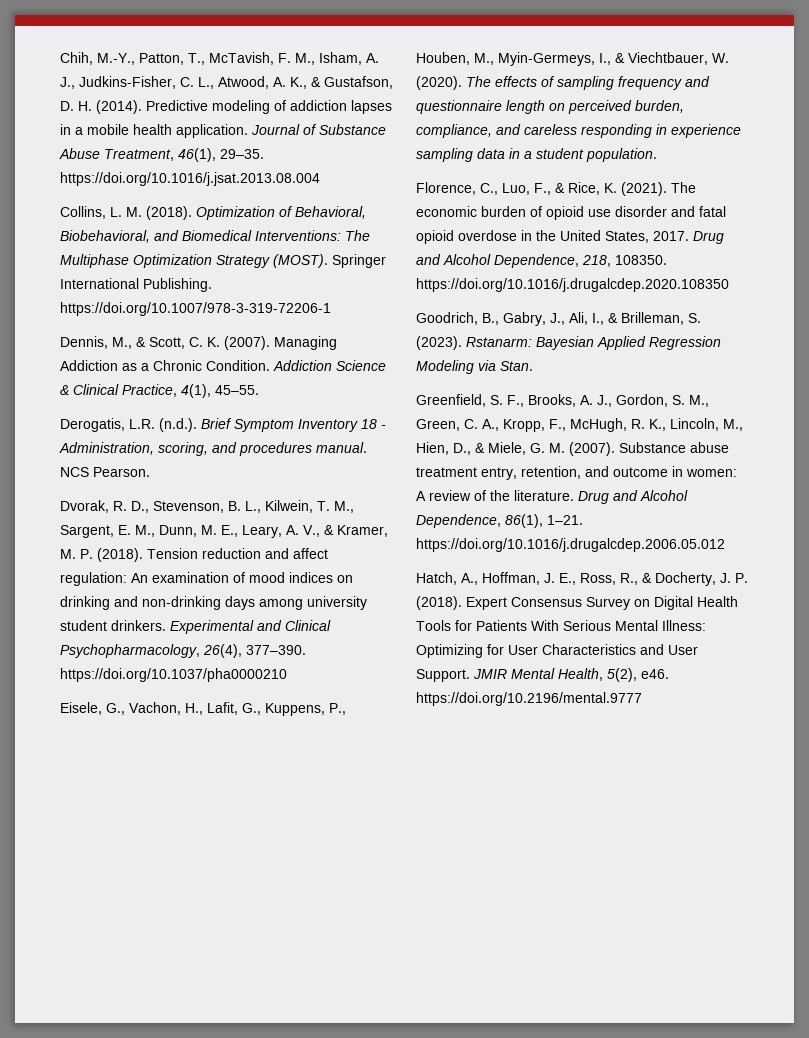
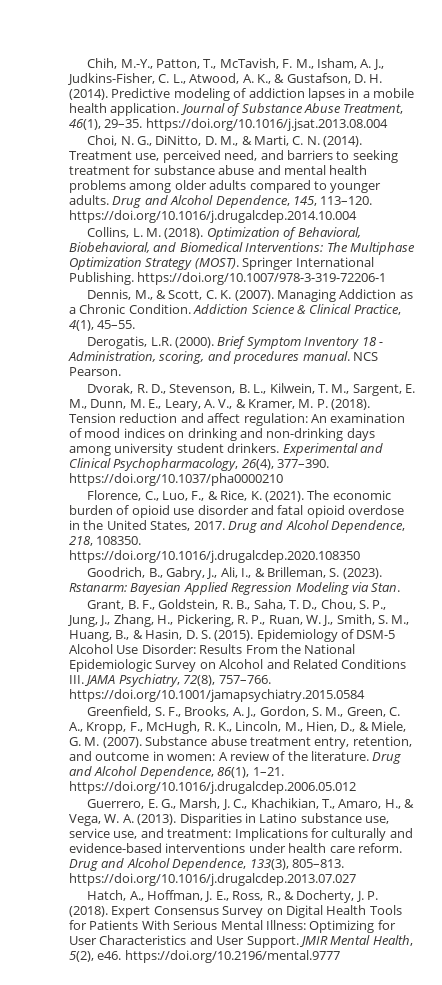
(320, 179) none -> [87,135,363,147] [69,150,398,163] [69,165,368,175] [69,180,382,193] [69,195,373,208] [69,210,357,223] // Choi, N. G., DiNitto, D. M., & Marti, C. N. (2014). Treatment use, perceived need, and barriers to seeking treatment for substance abuse and mental health problems among older adults compared to younger adults. Drug and Alcohol Dependence, 145, 113–120. https://doi.org/10.1016/j.drugalcdep.2014.10.004
[159,418,197,432] (n.d.). -> [175,337,215,348] (2000).
[60,702,346,716] [416,52,729,66] [416,76,710,90] [416,100,684,114] [416,124,741,138] [416,148,657,162] // Eisele, G., Vachon, H., Lafit, G., Kuppens, P., Houben, M., Myin-Germeys, I., & Viechtbauer, W. (2020). The effects of sampling frequency and questionnaire length on perceived burden, compliance, and careless responding in experience sampling data in a student population. -> (283, 479) none
(533, 366) none -> [87,599,387,610] [67,614,410,627] [69,629,396,642] [69,644,356,654] [69,659,407,672] [69,674,271,687] [69,689,365,702] // Grant, B. F., Goldstein, R. B., Saha, T. D., Chou, S. P., Jung, J., Zhang, H., Pickering, R. P., Ruan, W. J., Smith, S. M., Huang, B., & Hasin, D. S. (2015). Epidemiology of DSM-5 Alcohol Use Disorder: Results From the National Epidemiologic Survey on Alcohol and Related Conditions III. JAMA Psychiatry, 72(8), 757–766. https://doi.org/10.1001/jamapsychiatry.2015.0584
(725, 545) none -> [87,798,415,810] [69,813,389,826] [69,828,413,841] [69,843,402,853] [69,858,344,871] [69,873,356,886] // Guerrero, E. G., Marsh, J. C., Khachikian, T., Amaro, H., & Vega, W. A. (2013). Disparities in Latino substance use, service use, and treatment: Implications for culturally and evidence-based interventions under health care reform. Drug and Alcohol Dependence, 133(3), 805–813. https://doi.org/10.1016/j.drugalcdep.2013.07.027

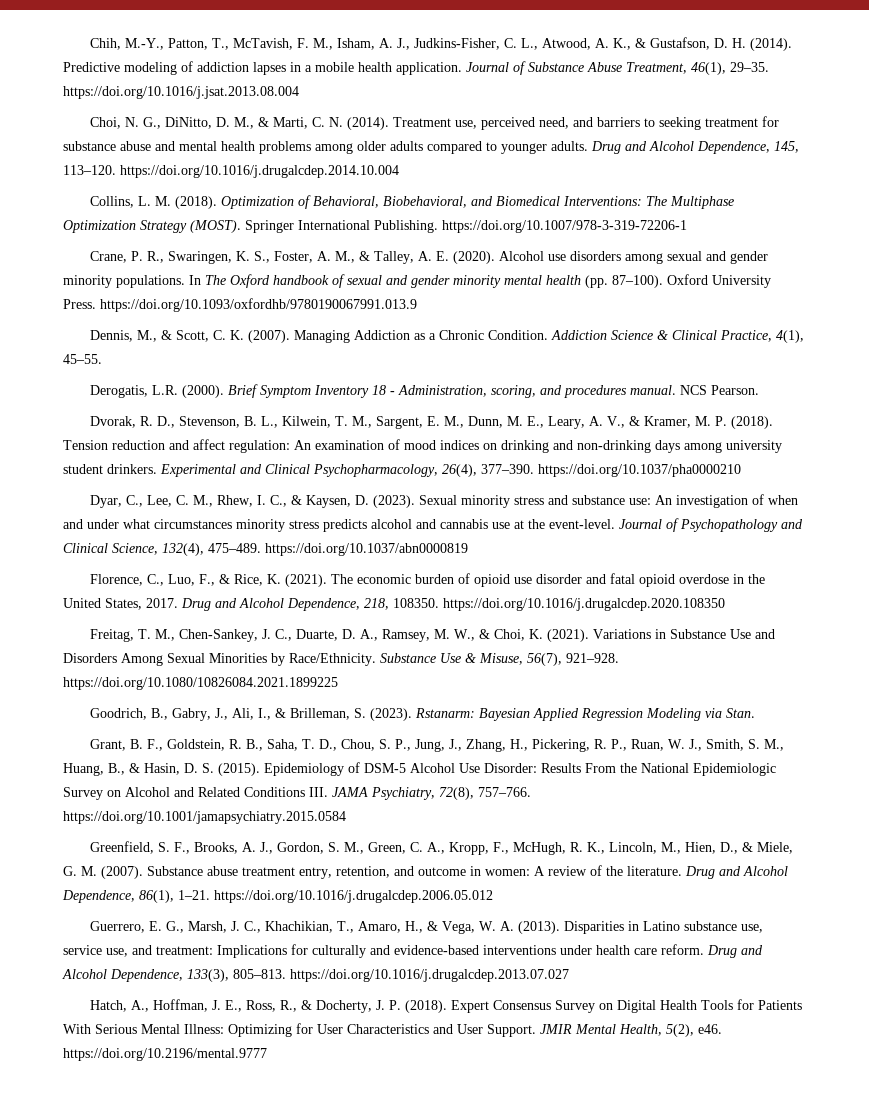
(387, 278) none -> [90,251,769,264] [63,274,771,288] [63,298,417,312] // Crane, P. R., Swaringen, K. S., Foster, A. M., & Talley, A. E. (2020). Alcohol use disorders among sexual and gender minority populations. In The Oxford handbook of sexual and gender minority mental health (pp. 87–100). Oxford University Press. https://doi.org/10.1093/oxfordhb/9780190067991.013.9
(283, 479) none -> [90,494,799,508] [63,518,803,532] [63,543,468,556] // Dyar, C., Lee, C. M., Rhew, I. C., & Kaysen, D. (2023). Sexual minority stress and substance use: An investigation of when and under what circumstances minority stress predicts alcohol and cannabis use at the event-level. Journal of Psychopathology and Clinical Science, 132(4), 475–489. https://doi.org/10.1037/abn0000819
(360, 556) none -> [90,629,776,642] [63,653,619,666] [63,677,338,690] // Freitag, T. M., Chen-Sankey, J. C., Duarte, D. A., Ramsey, M. W., & Choi, K. (2021). Variations in Substance Use and Disorders Among Sexual Minorities by Race/Ethnicity. Substance Use & Misuse, 56(7), 921–928. https://doi.org/10.1080/10826084.2021.1899225

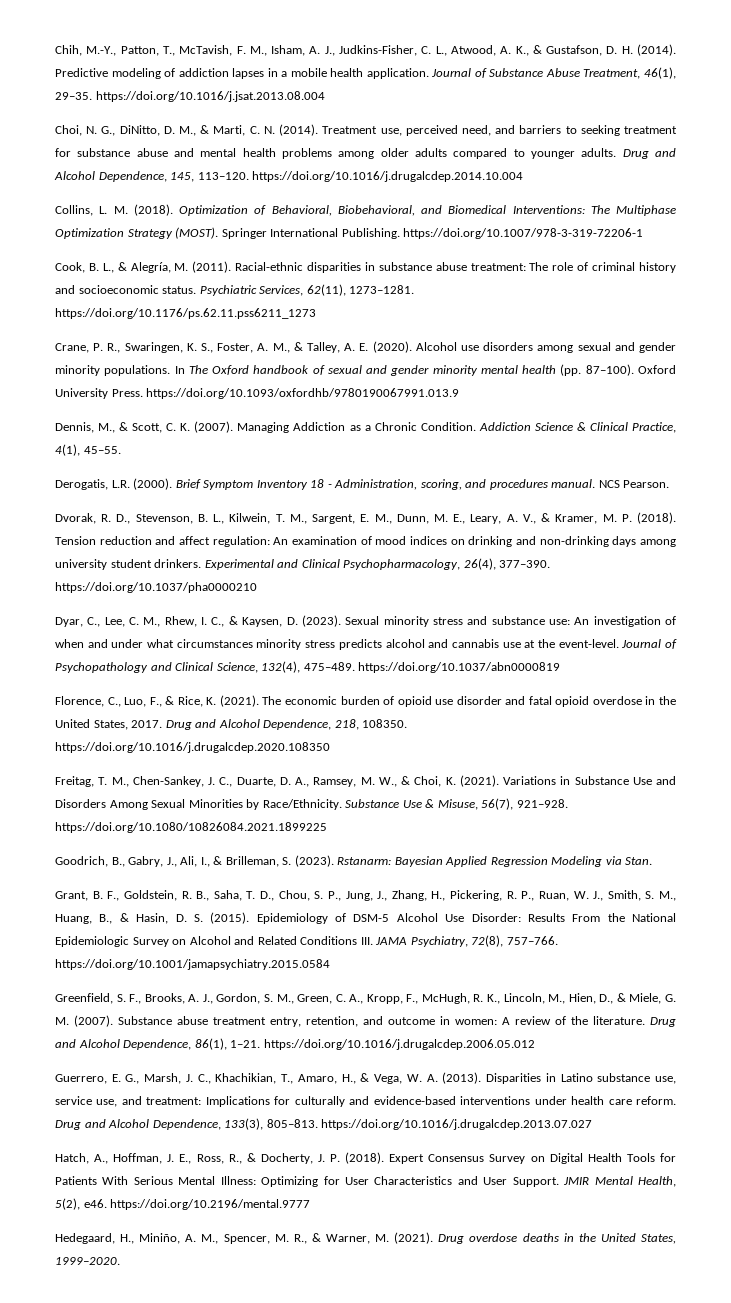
(687, 226) none -> [55,261,676,273] [55,284,415,296] [55,308,316,319] // Cook, B. L., & Alegría, M. (2011). Racial-ethnic disparities in substance abuse treatment: The role of criminal history and socioeconomic status. Psychiatric Services, 62(11), 1273–1281. https://doi.org/10.1176/ps.62.11.pss6211_1273
(267, 1054) none -> [55,1232,676,1244] [55,1257,120,1265] // Hedegaard, H., Miniño, A. M., Spencer, M. R., & Warner, M. (2021). Drug overdose deaths in the United States, 1999–2020.

